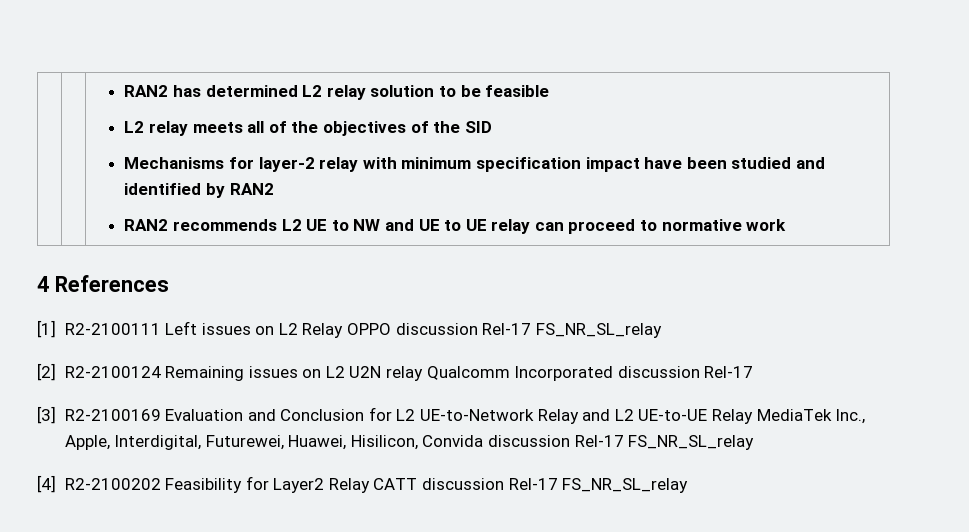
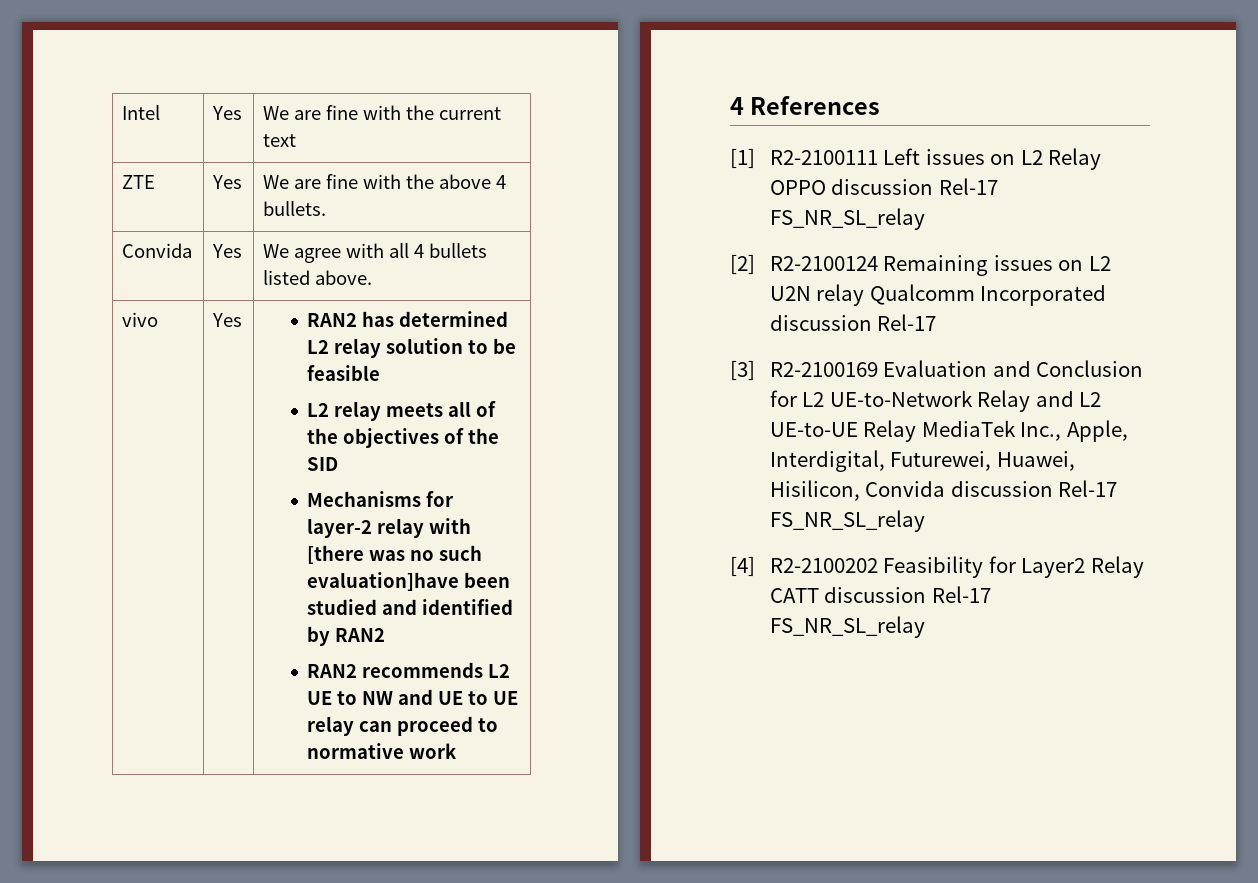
(124, 91) | -> [122,105,161,120] [212,106,243,120] [263,105,502,120] [263,134,297,147] [122,175,156,189] [212,175,243,189] [263,174,507,189] [263,201,327,216] [122,243,193,258] [212,244,243,258] [263,243,488,263] [263,270,373,285] [122,312,159,327] [212,313,243,327] Intel | Yes | We are fine with the current text // ZTE | Yes | We are fine with the above 4 bullets. // Convida | Yes | We agree with all 4 bullets listed above. // vivo | Yes
[401,157,683,172] minimum specification impact have -> [307,545,483,564] [307,572,460,591] [there was no such evaluation]have

